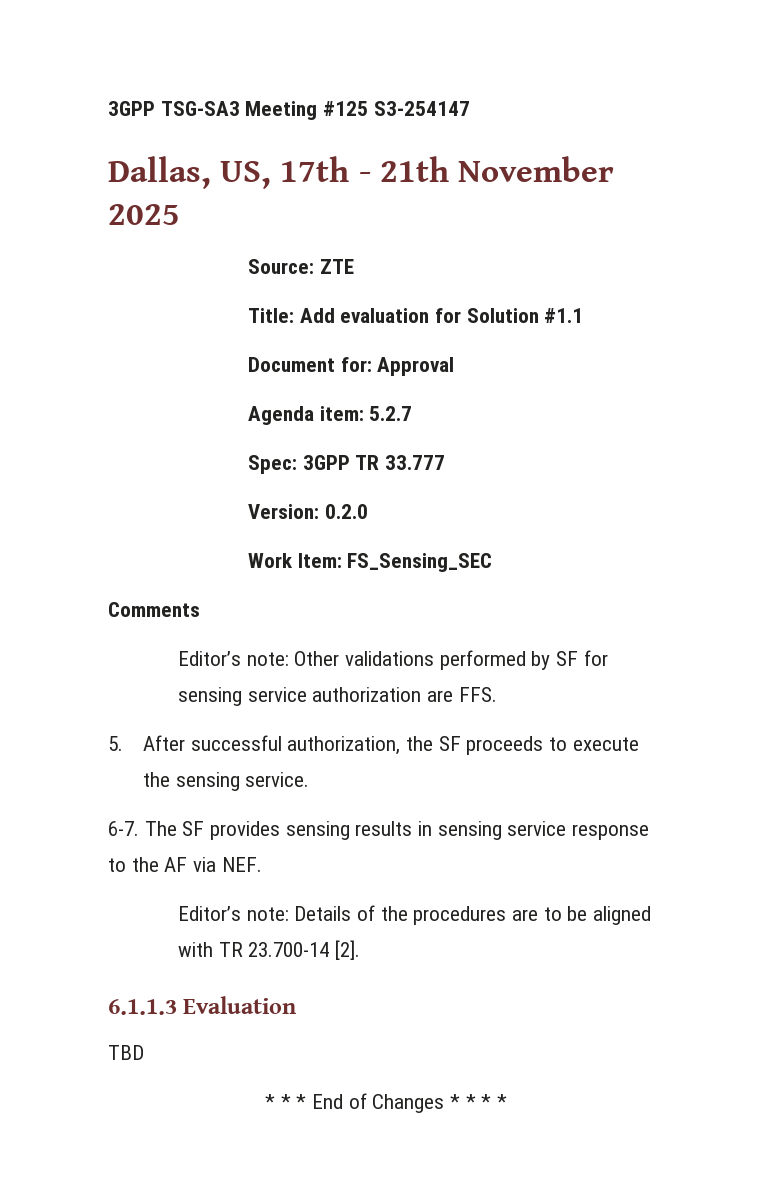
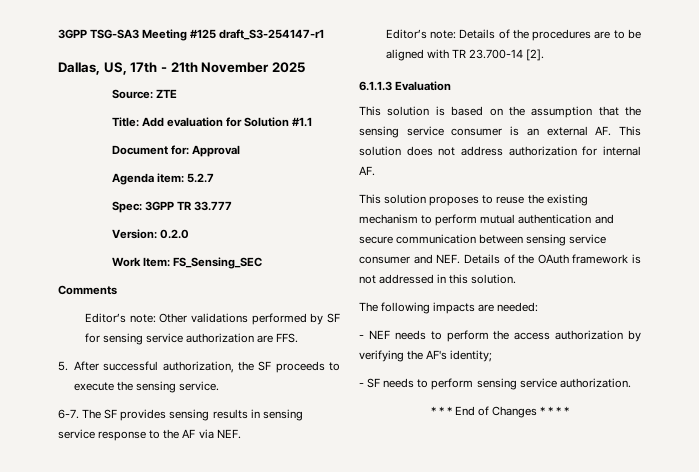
[373,101,470,116] S3-254147 -> [219,29,325,40] draft_S3-254147-r1
[108,1045,144,1060] TBD -> [359,106,641,118] [359,126,641,138] [359,146,641,156] [359,166,375,176] [359,194,588,206] [359,214,614,226] [359,234,607,246] [359,254,641,264] [359,274,517,284] [359,302,539,314] [359,330,641,342] [359,350,493,362] [359,378,631,390] This solution is based on the assumption that the sensing service consumer is an external AF. This solution does not address authorization for internal AF. // This solution proposes to reuse the existing mechanism to perform mutual authentication and secure communication between sensing service consumer and NEF. Details of the OAuth framework is not addressed in this solution. // The following impacts are needed: // - NEF needs to perform the access authorization by verifying the AF's identity; // - SF needs to perform sensing service authorization.

